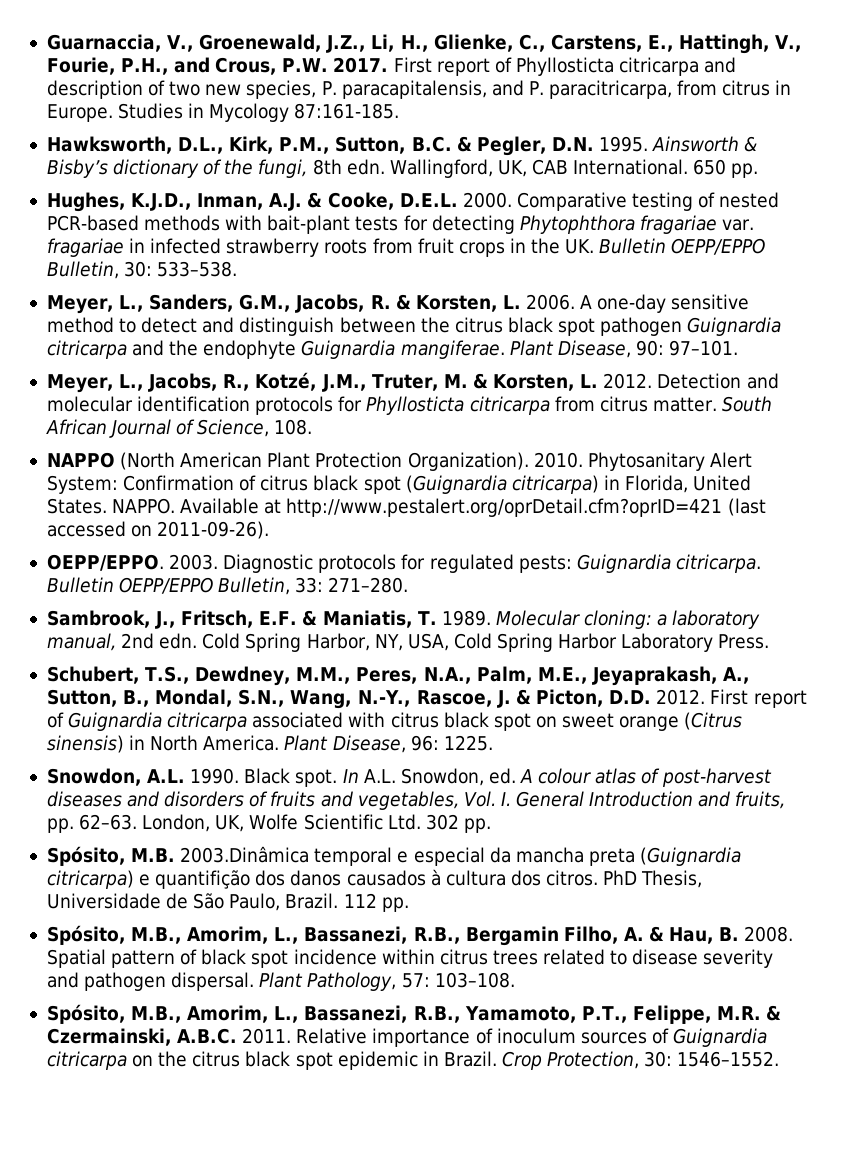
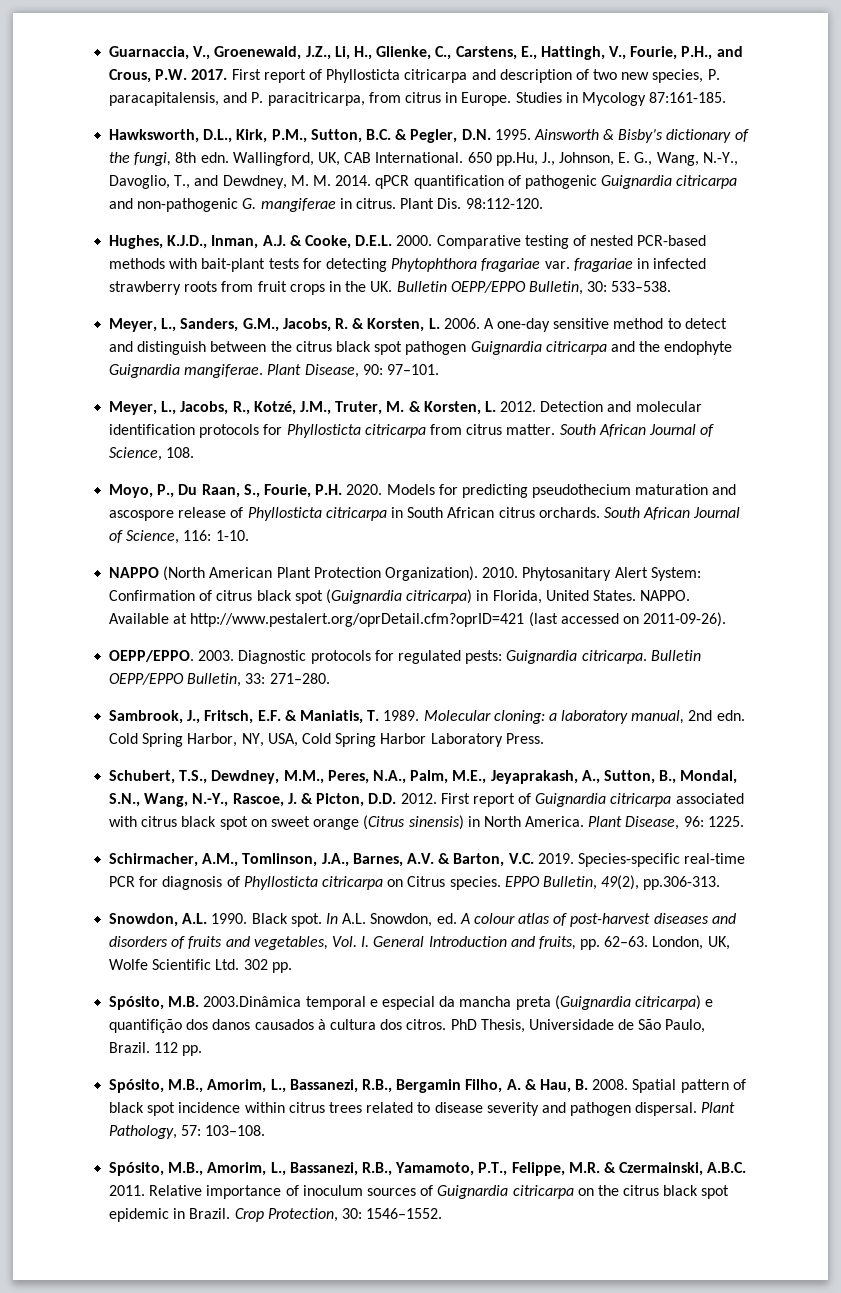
[731,163,759,178] pp. -> [495,152,738,166] [109,175,738,189] [109,198,543,212] pp.Hu, J., Johnson, E. G., Wang, N.-Y., Davoglio, T., and Dewdney, M. M. 2014. qPCR quantification of pathogenic Guignardia citricarpa and non-pathogenic G. mangiferae in citrus. Plant Dis. 98:112-120.
(313, 427) none -> [109,484,737,498] [109,507,741,521] [109,530,249,544] // Moyo, P., Du Raan, S., Fourie, P.H. 2020. Models for predicting pseudothecium maturation and ascospore release of Phyllosticta citricarpa in South African citrus orchards. South African Journal of Science, 116: 1-10.
(493, 743) none -> [109,853,746,867] [109,875,721,890] // Schirmacher, A.M., Tomlinson, J.A., Barnes, A.V. & Barton, V.C. 2019. Species‐specific real‐time PCR for diagnosis of Phyllosticta citricarpa on Citrus species. EPPO Bulletin, 49(2), pp.306-313.

